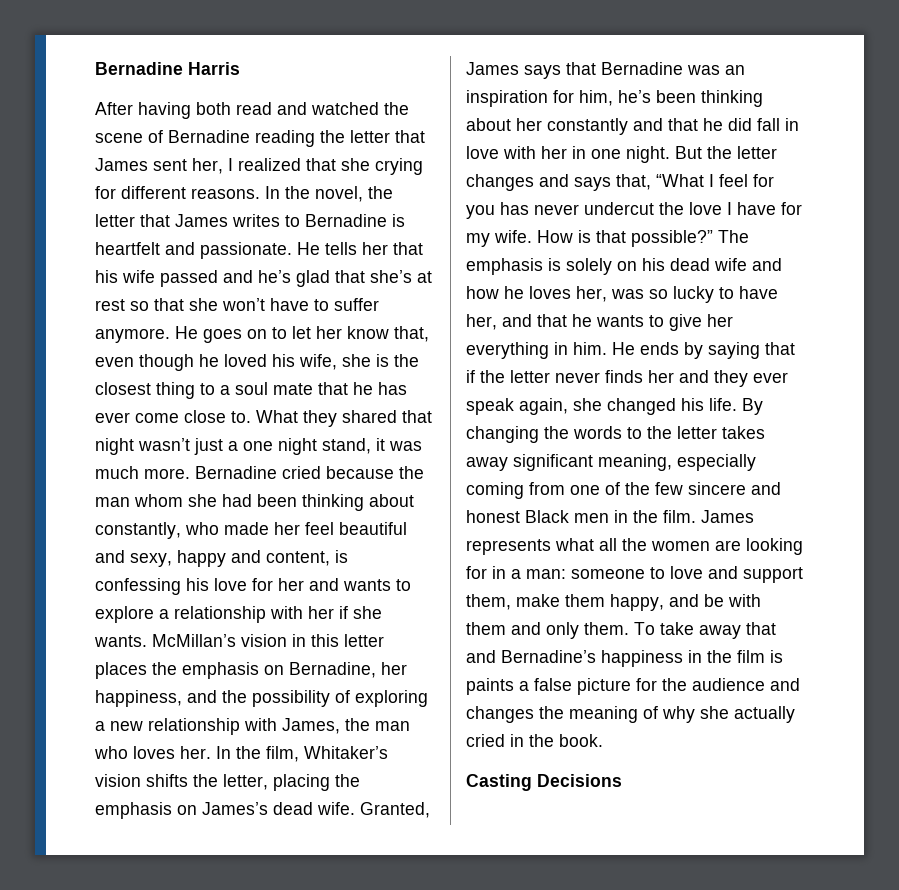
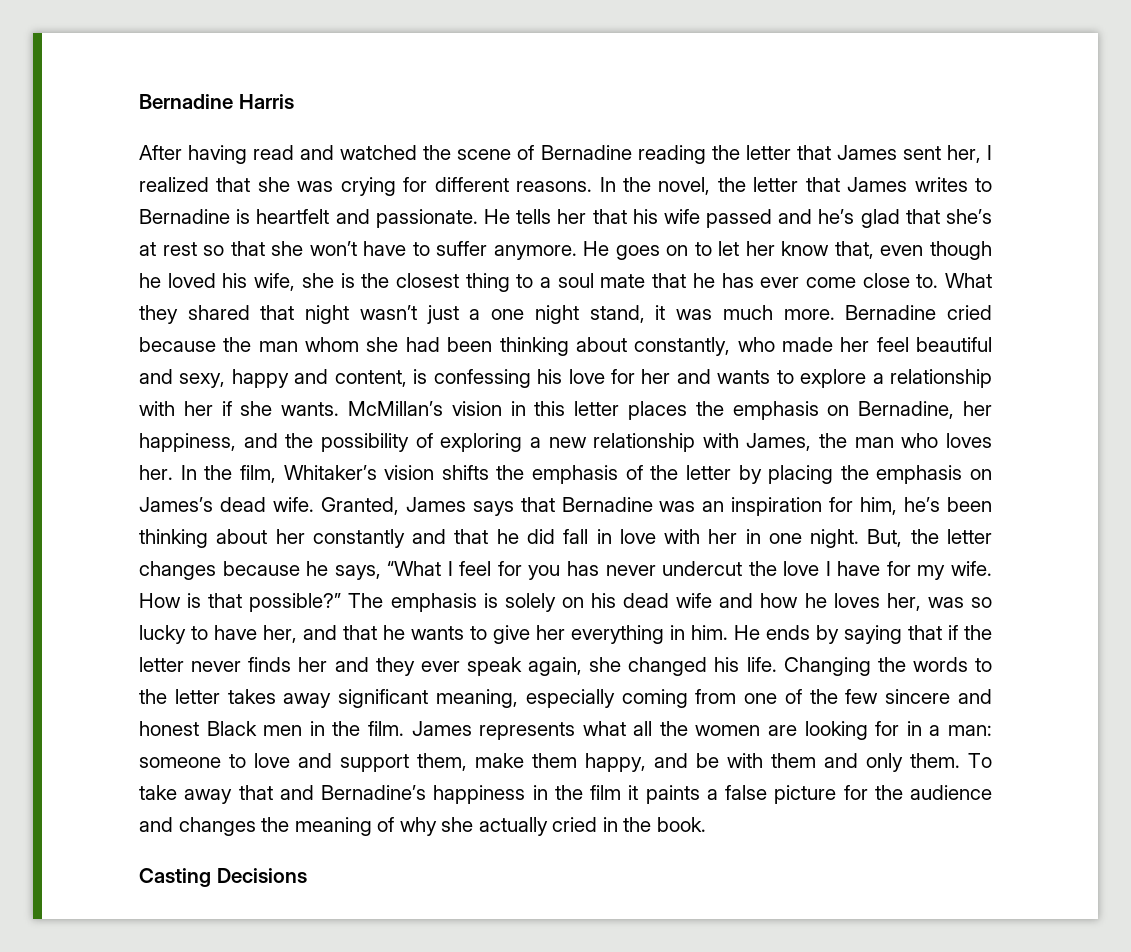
[196,102,231,115] both -> (248, 154) none
(370, 164) none -> [297,181,334,192] was
[223,774,268,790] letter, -> [532,465,762,484] emphasis of the letter by
[675,146,702,159] But -> [867,529,903,547] But,
[539,174,651,191] and says that, -> [222,561,381,580] because he says,
[742,398,763,415] [466,426,539,443] By changing -> [783,657,871,676] Changing
[770,650,783,663] is -> [628,785,639,800] it

